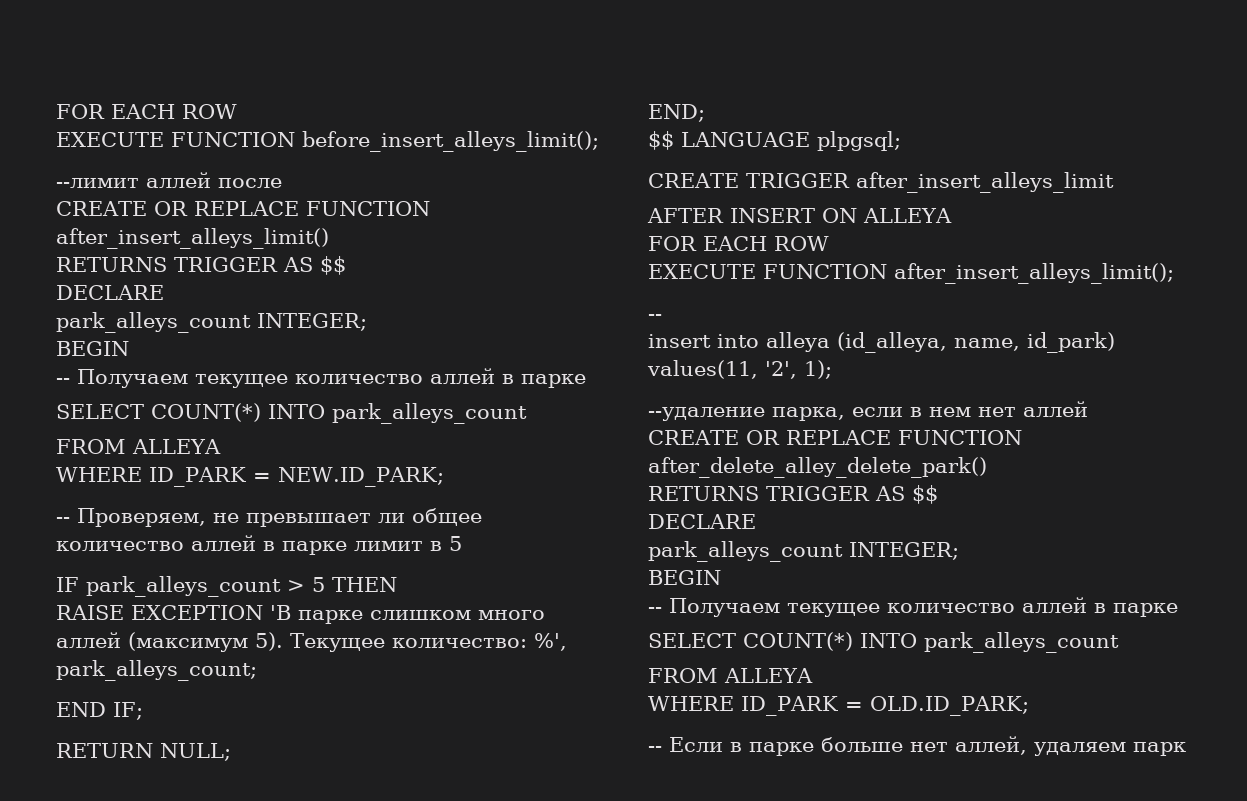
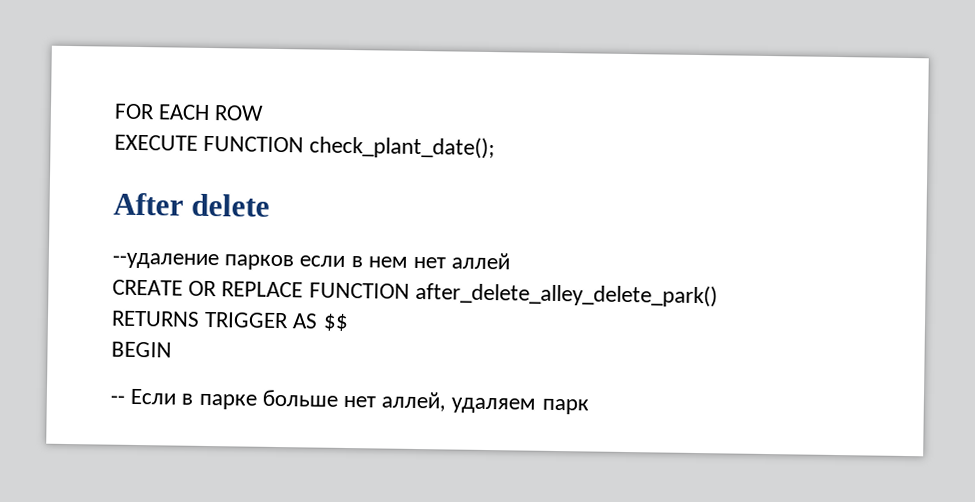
[56,104,237,119] [56,131,599,152] [56,172,282,188] [56,201,430,216] [56,228,329,249] [56,256,346,275] [56,285,164,300] [56,312,367,333] [56,341,129,356] [56,368,586,388] [56,403,527,424] [56,439,221,454] [56,467,444,487] [56,508,482,527] [56,535,462,555] [56,576,397,597] [56,605,545,624] [56,632,567,652] [56,660,257,681] [56,702,143,720] [56,743,231,761] [648,104,705,122] [648,131,901,151] [648,172,1114,193] [647,208,952,223] [648,236,829,251] [648,263,1174,284] [648,314,662,320] [648,332,1115,353] [647,360,832,379] FOR EACH ROW // EXECUTE FUNCTION before_insert_alleys_limit(); // --лимит аллей после // CREATE OR REPLACE FUNCTION after_insert_alleys_limit() // RETURNS TRIGGER AS $$ // DECLARE // park_alleys_count INTEGER; // BEGIN // -- Получаем текущее количество аллей в парке // SELECT COUNT(*) INTO park_alleys_count // FROM ALLEYA // WHERE ID_PARK = NEW.ID_PARK; // -- Проверяем, не превышает ли общее количество аллей в парке лимит в 5 // IF park_alleys_count > 5 THEN // RAISE EXCEPTION 'В парке слишком много аллей (максимум 5). Текущее количество: %', park_alleys_count; // END IF; // RETURN NULL; // END; // $$ LANGUAGE plpgsql; // CREATE TRIGGER after_insert_alleys_limit // AFTER INSERT ON ALLEYA // FOR EACH ROW // EXECUTE FUNCTION after_insert_alleys_limit(); // -- // insert into alleya (id_alleya, name, id_park) values(11, '2', 1); -> [114,103,265,121] [114,134,496,160] [113,192,271,217] FOR EACH ROW // EXECUTE FUNCTION check_plant_date(); // After delete
[772,407,845,421] парка, -> [224,254,295,271] парков
[648,514,756,529] [648,541,959,562] [648,570,721,585] [648,597,1178,617] [648,632,1119,653] [648,668,813,683] [648,696,1029,716] DECLARE // park_alleys_count INTEGER; // BEGIN // -- Получаем текущее количество аллей в парке // SELECT COUNT(*) INTO park_alleys_count // FROM ALLEYA // WHERE ID_PARK = OLD.ID_PARK; -> [111,341,172,358] BEGIN

